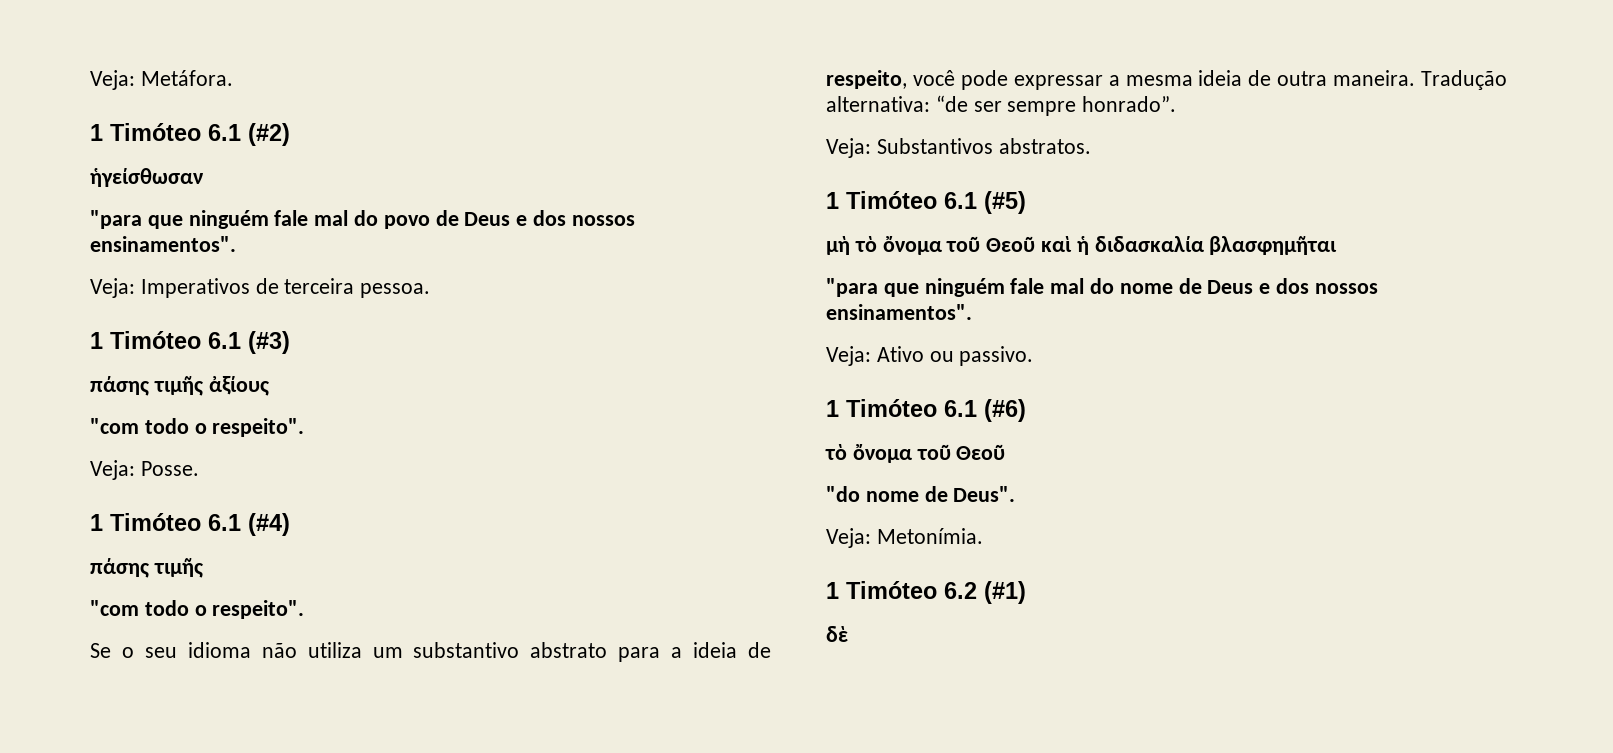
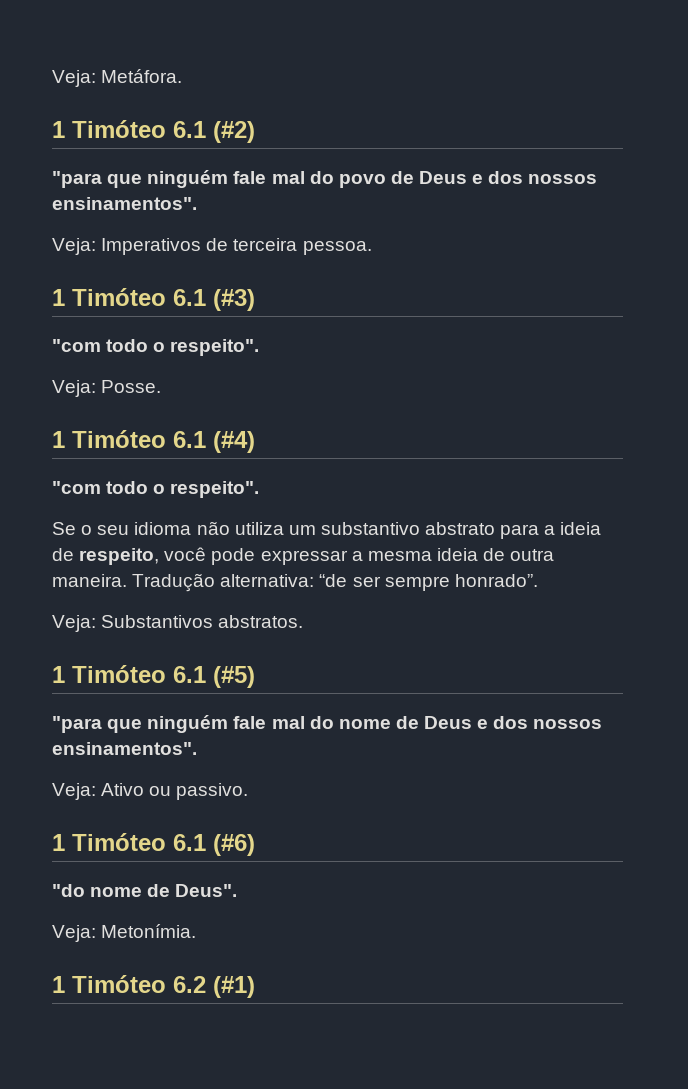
[90,168,204,187] // ἡγείσθωσαν -> (255, 132) none
[90,376,269,396] // πάσης τιμῆς ἀξίους -> (255, 300) none
[90,558,203,578] // πάσης τιμῆς -> (255, 442) none
[826,236,1338,255] // μὴ τὸ ὄνομα τοῦ Θεοῦ καὶ ἡ διδασκαλία βλασφημῆται -> (255, 677) none
[825,444,1006,463] // τὸ ὄνομα τοῦ Θεοῦ -> (255, 845) none
[826,626,848,642] // δὲ -> (255, 987) none

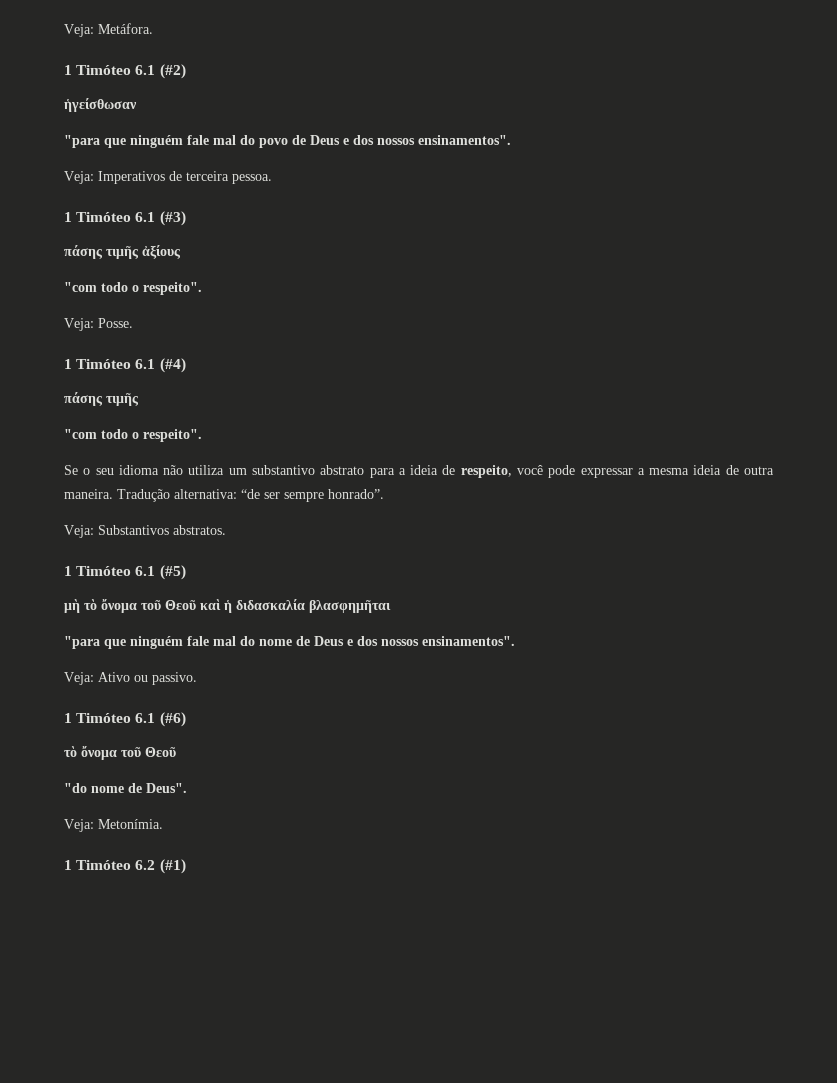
(255, 132) none -> [64,98,137,112] // ἡγείσθωσαν
(255, 300) none -> [64,245,181,259] // πάσης τιμῆς ἀξίους
(255, 442) none -> [64,392,139,406] // πάσης τιμῆς
(255, 677) none -> [64,599,391,613] // μὴ τὸ ὄνομα τοῦ Θεοῦ καὶ ἡ διδασκαλία βλασφημῆται
(255, 845) none -> [64,746,176,760] // τὸ ὄνομα τοῦ Θεοῦ

